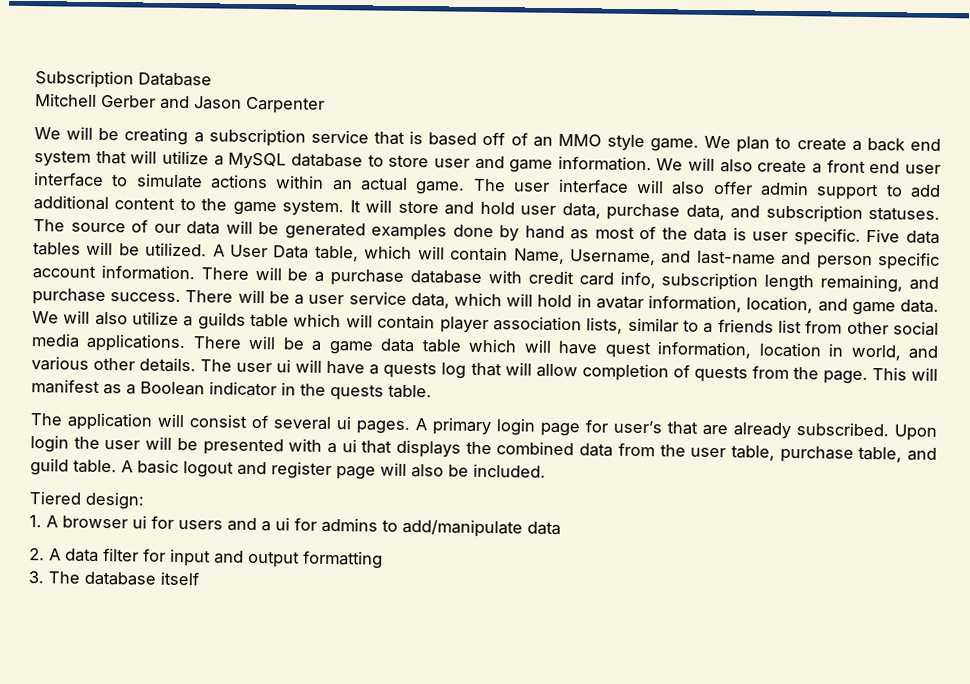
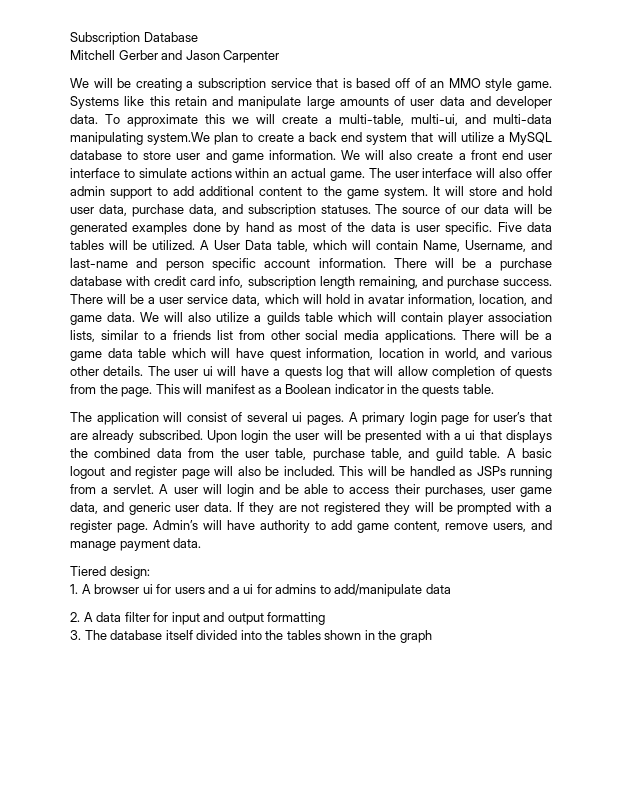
[704,135,732,149] We -> [70,96,552,109] [70,114,552,127] [70,132,211,145] Systems like this retain and manipulate large amounts of user data and developer data. To approximate this we will create a multi-table, multi-ui, and multi-data manipulating system.We
(546, 470) none -> [339,466,552,479] [70,484,552,497] [70,502,553,515] [70,520,552,533] [70,538,202,551] This will be handled as JSPs running from a servlet. A user will login and be able to access their purchases, user game data, and generic user data. If they are not registered they will be prompted with a register page. Admin’s will have authority to add game content, remove users, and manage payment data.
(199, 578) none -> [196,630,432,643] divided into the tables shown in the graph

